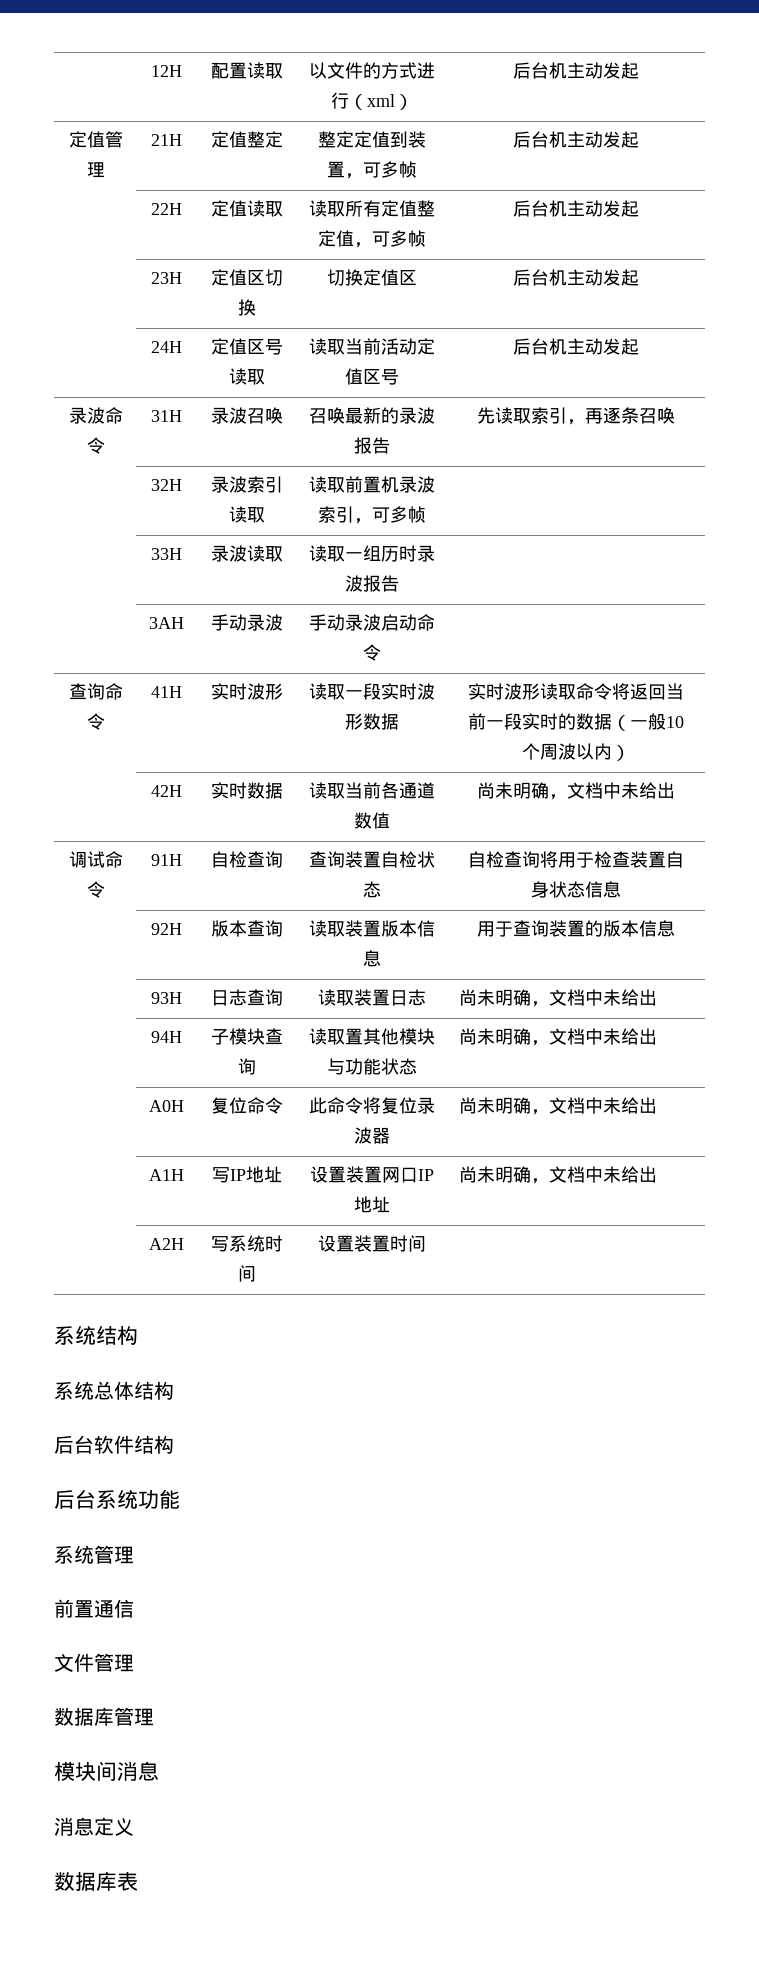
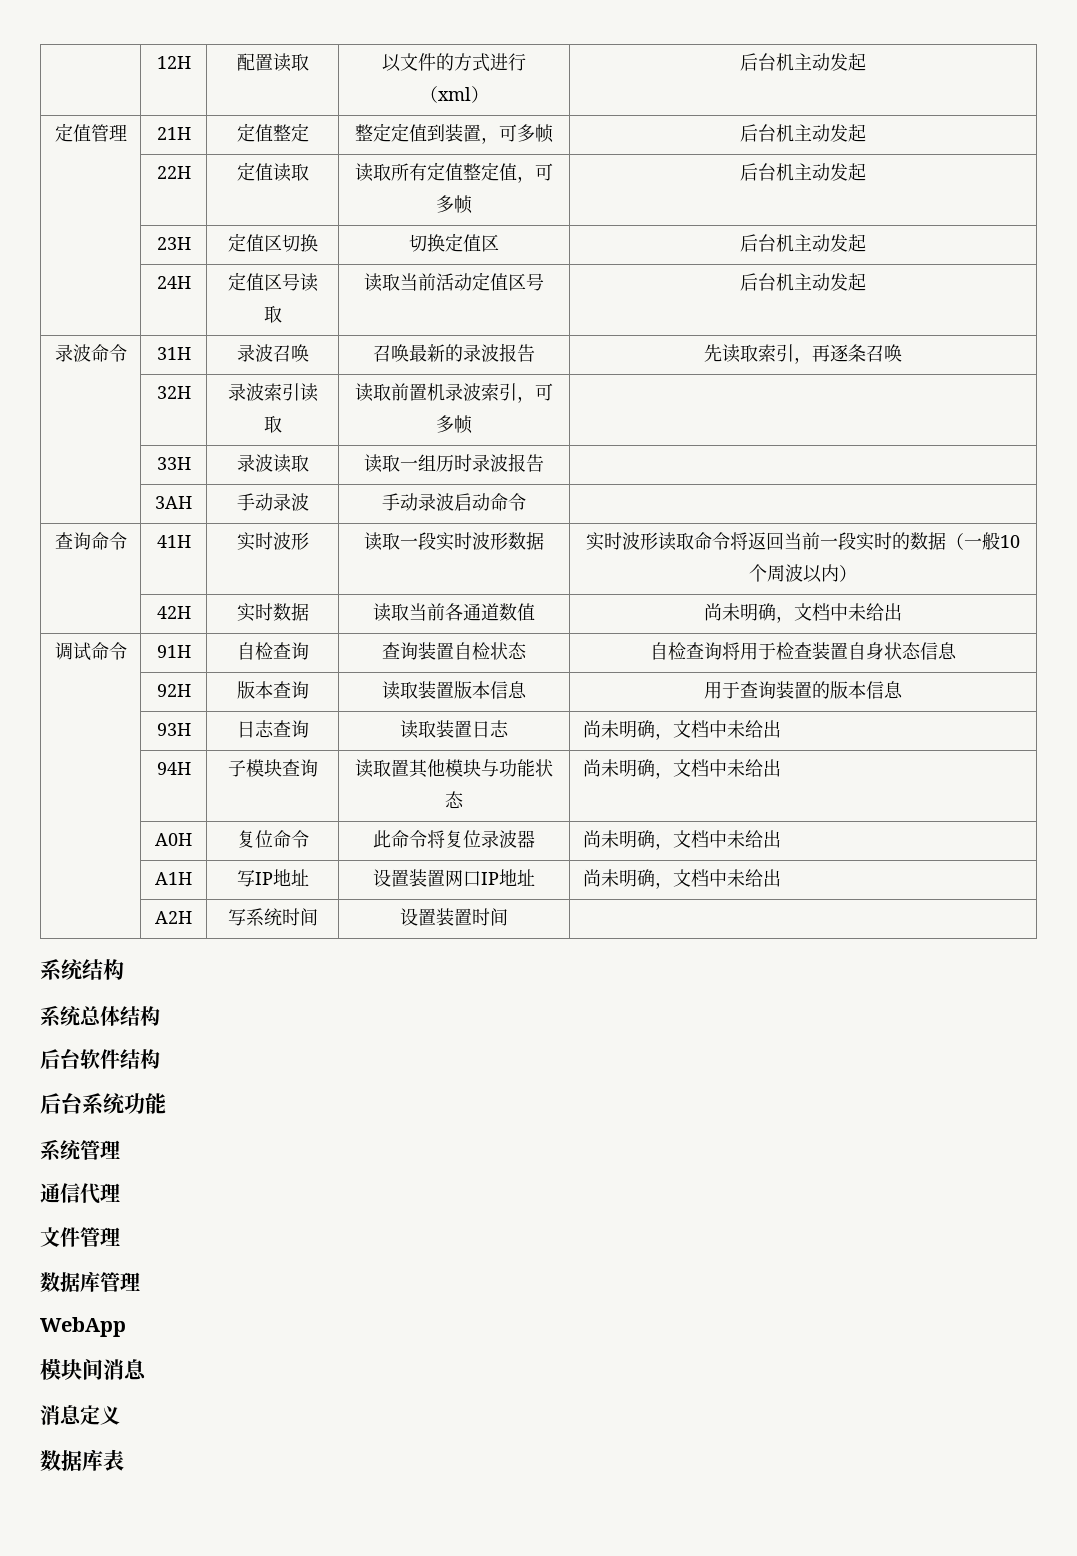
[54,1599,94,1618] 前置 -> (120, 1149) none
(134, 1608) none -> [80,1183,120,1204] 代理
(154, 1717) none -> [40,1317,126,1337] // WebApp

